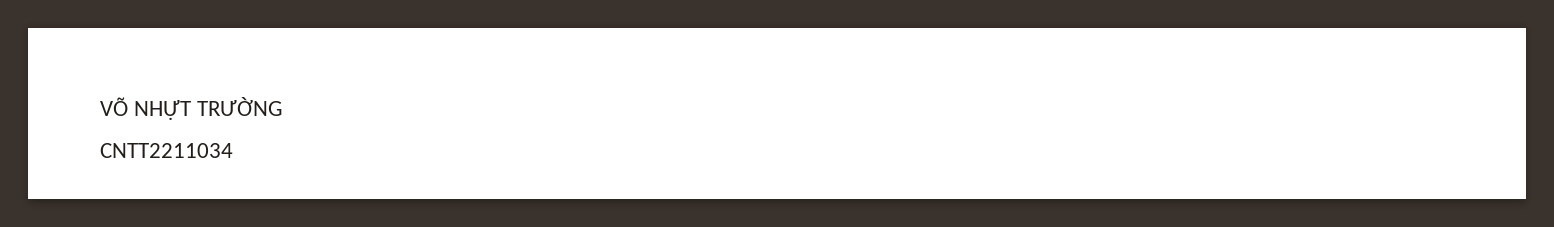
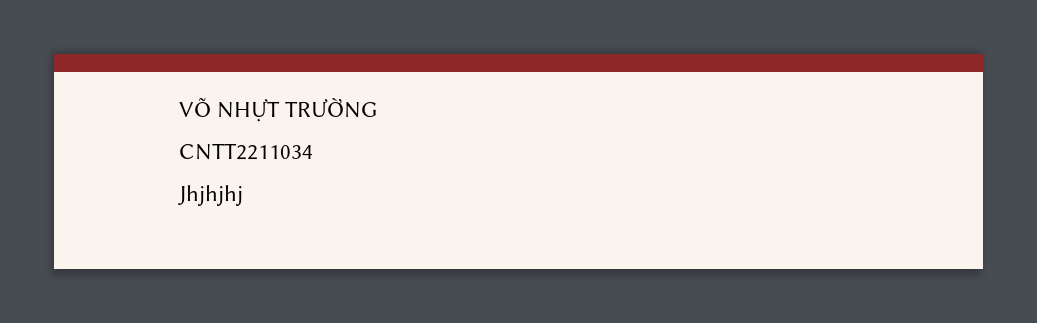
(233, 150) none -> [178,185,243,206] // Jhjhjhj

